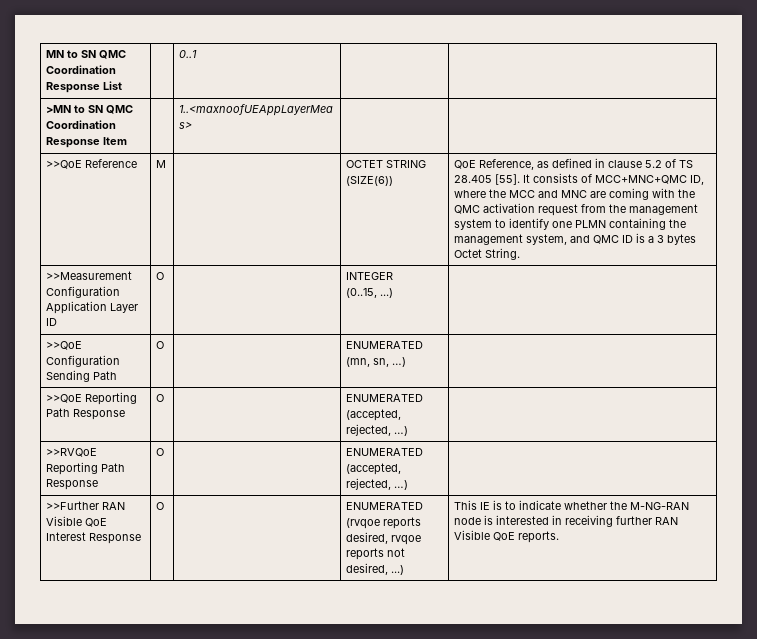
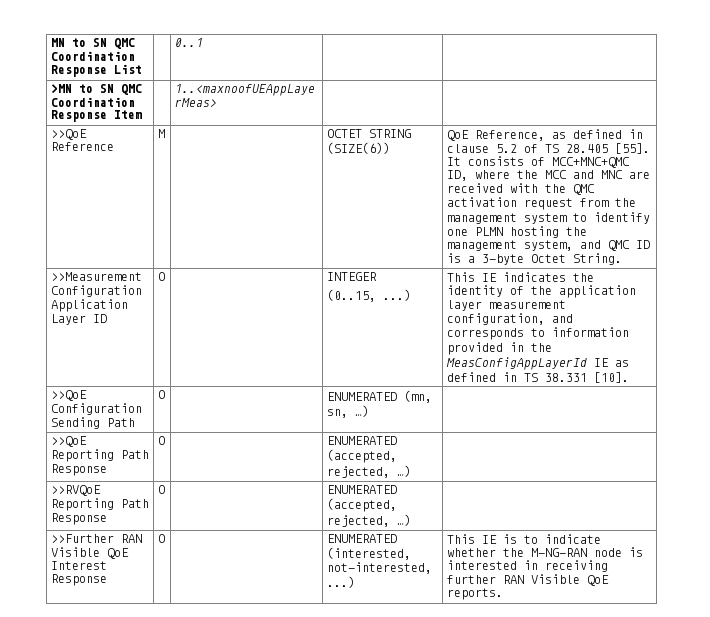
[608,188,649,200] coming -> [446,183,503,193] received
[608,218,666,230] containing -> [509,226,559,238] hosting
[656,234,696,245] 3 bytes -> [481,254,524,265] 3-byte
(393, 293) none -> [446,272,594,282] [446,285,636,298] [446,300,566,311] [446,313,573,325] [446,327,629,340] [446,342,552,355] [445,357,629,370] [446,372,629,383] This IE indicates the identity of the application layer measurement configuration, and corresponds to information provided in the MeasConfigAppLayerId IE as defined in TS 38.331 [10].
[345,517,421,529] [345,532,421,545] [345,548,405,560] [345,563,388,575] (rvqoe reports desired, rvqoe reports not desired, -> [326,547,411,560] [326,562,432,574] (interested, not-interested,

